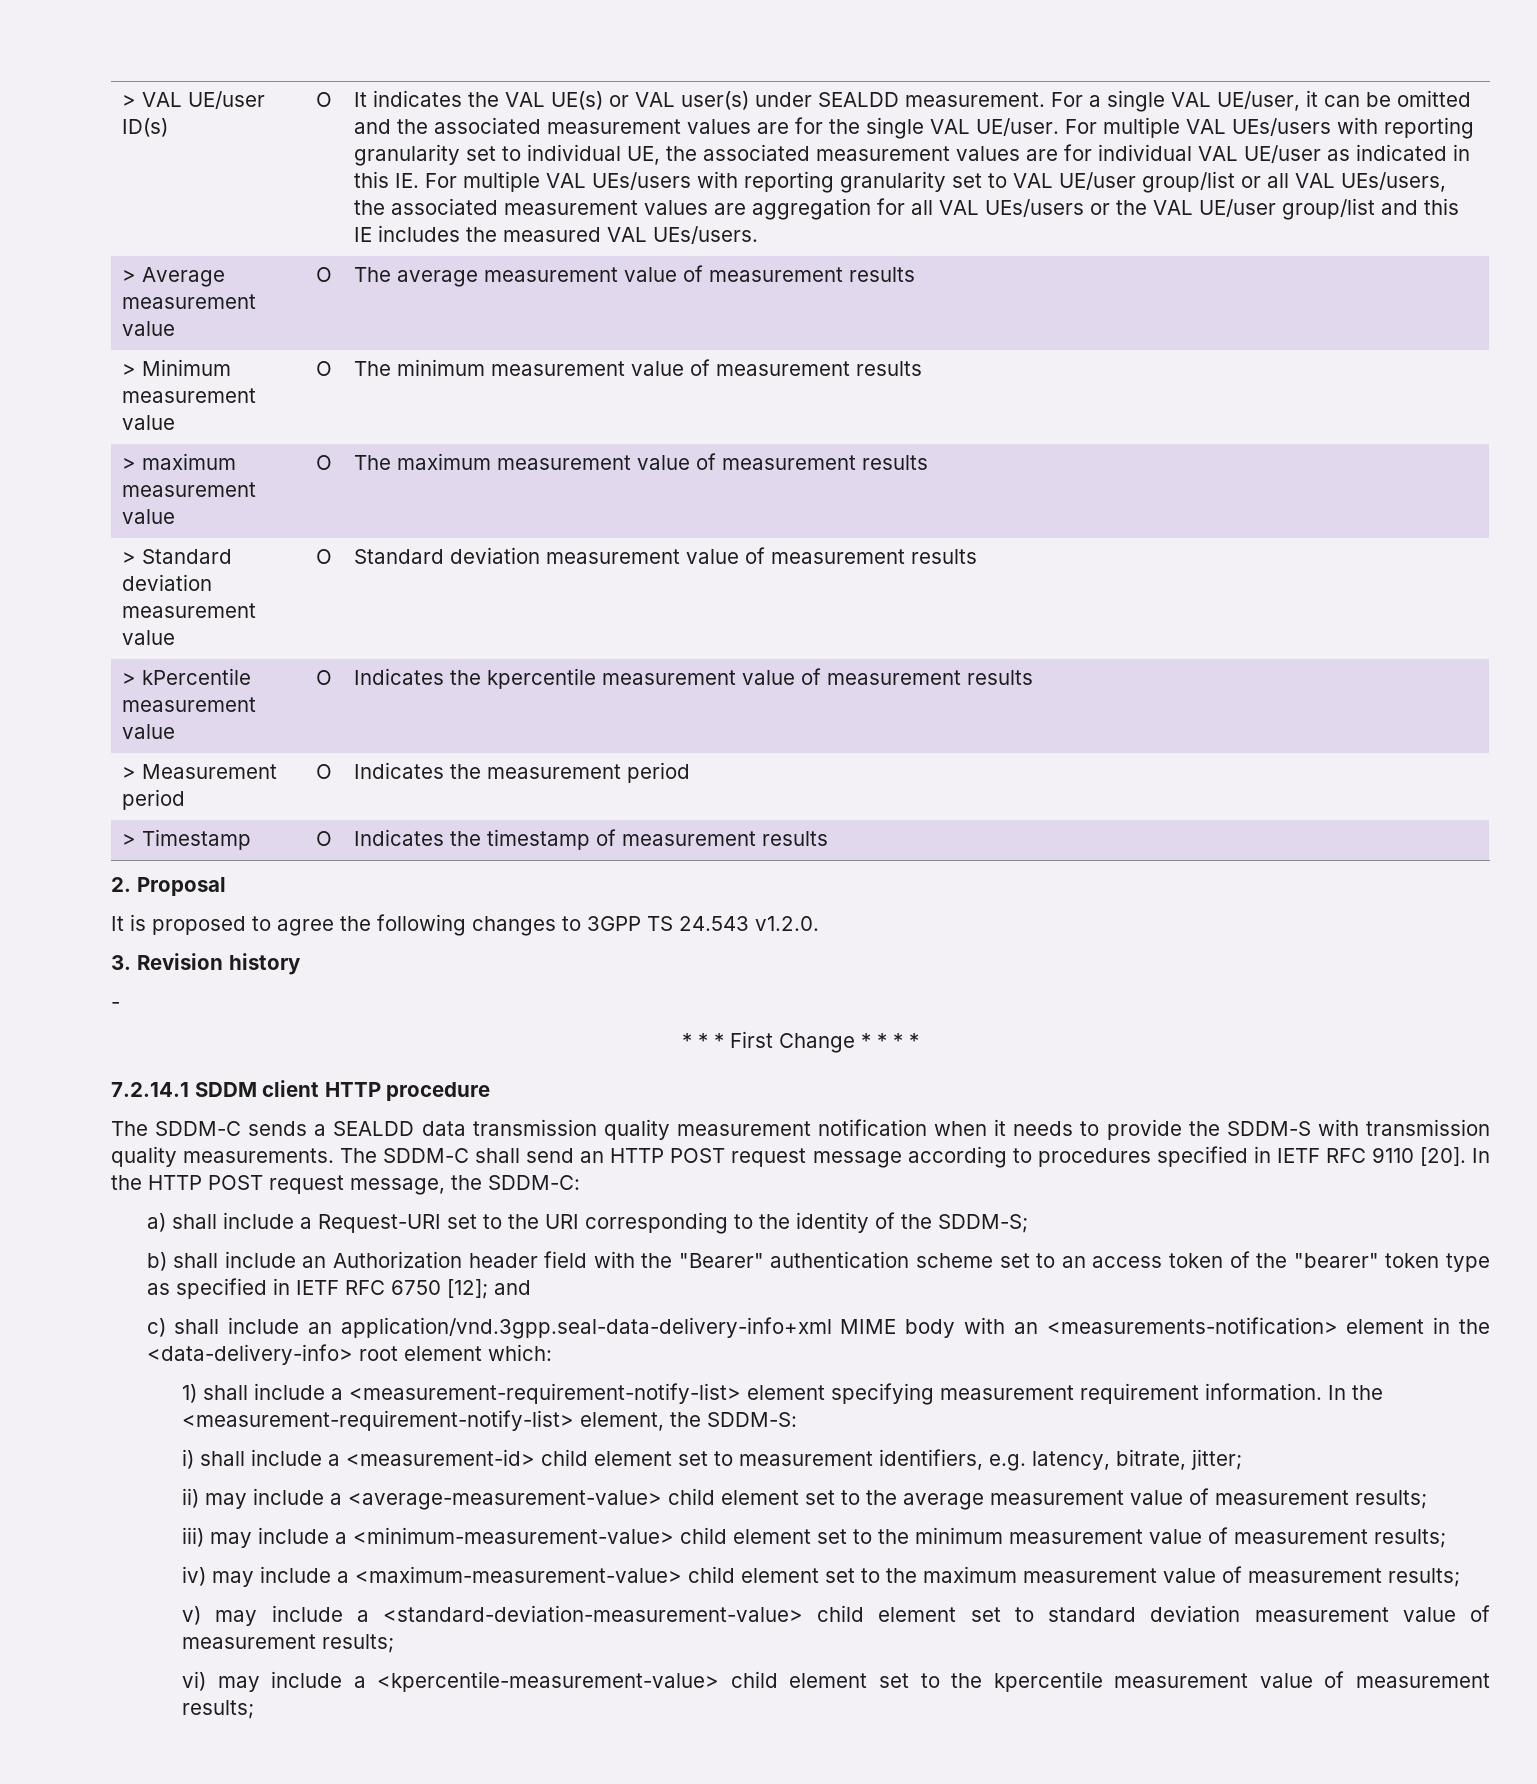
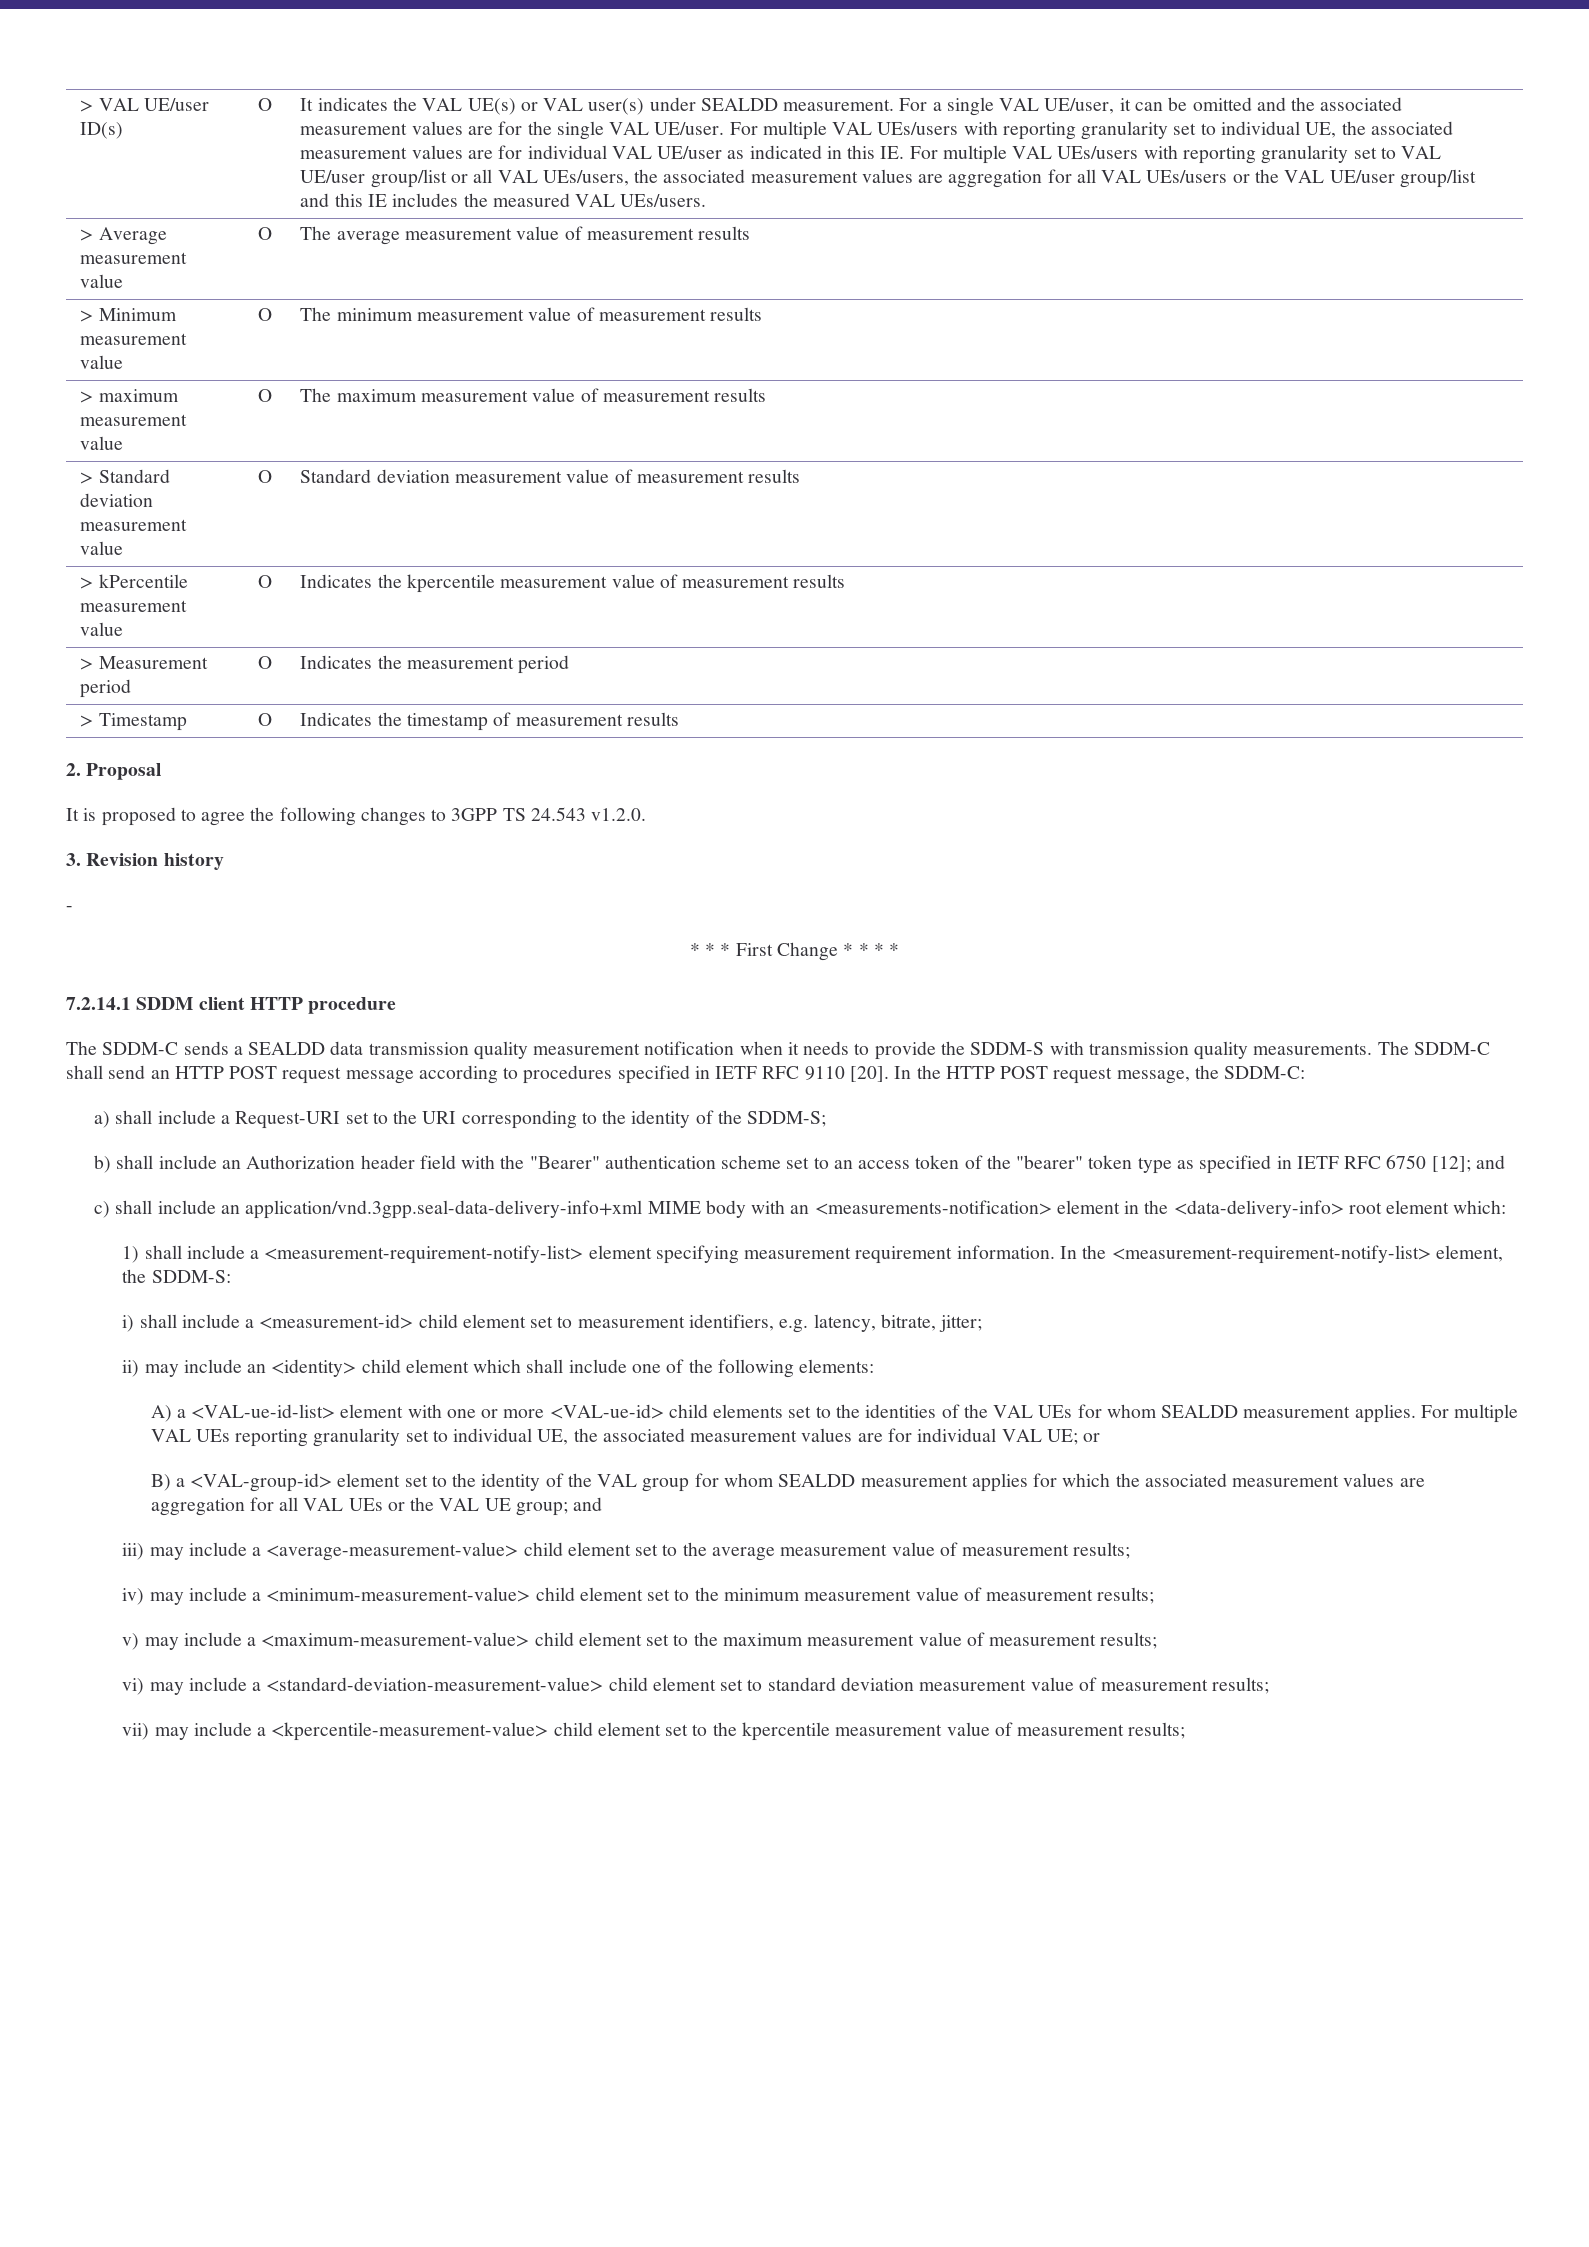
(325, 1496) none -> [247,1359,875,1378] [150,1404,1519,1423] [150,1428,1101,1447] [150,1473,1425,1492] [150,1497,603,1516] [122,1542,247,1560] an <identity> child element which shall include one of the following elements: // A) a <VAL-ue-id-list> element with one or more <VAL-ue-id> child elements set to the identities of the VAL UEs for whom SEALDD measurement applies. For multiple VAL UEs reporting granularity set to individual UE, the associated measurement values are for individual VAL UE; or // B) a <VAL-group-id> element set to the identity of the VAL group for whom SEALDD measurement applies for which the associated measurement values are aggregation for all VAL UEs or the VAL UE group; and // iii) may include
[182,1527,205,1547] iii) -> [122,1588,145,1605] iv)
[182,1566,207,1586] iv) -> [122,1633,140,1650] v)
[182,1606,202,1625] v) -> [122,1678,145,1695] vi)
[182,1671,207,1691] vi) -> [122,1723,150,1740] vii)

